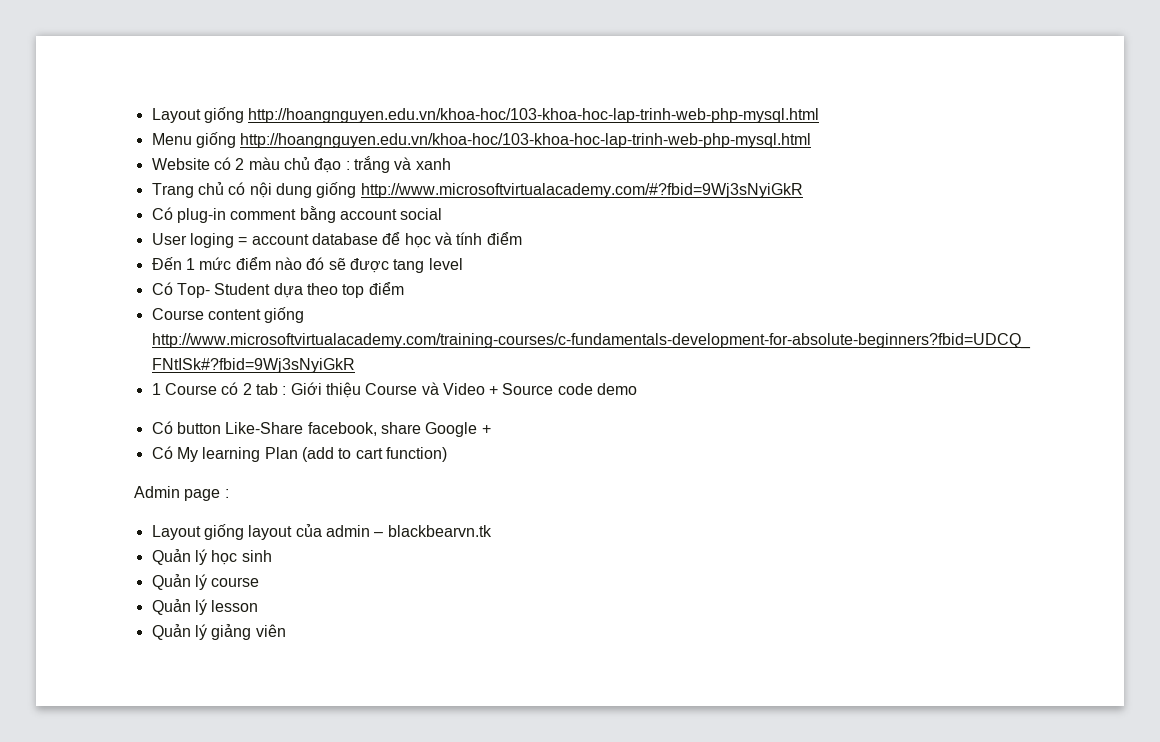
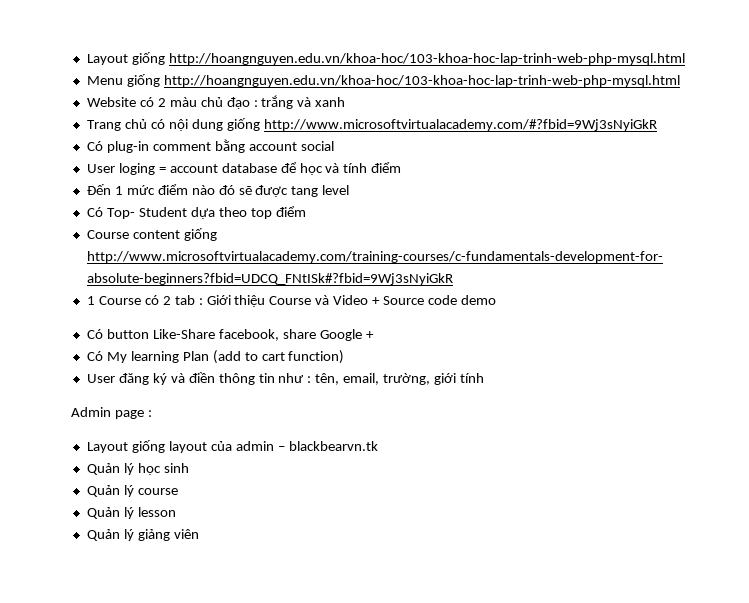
(447, 454) none -> [87,372,484,385] // User đăng ký và điền thông tin như : tên, email, trường, giới tính

